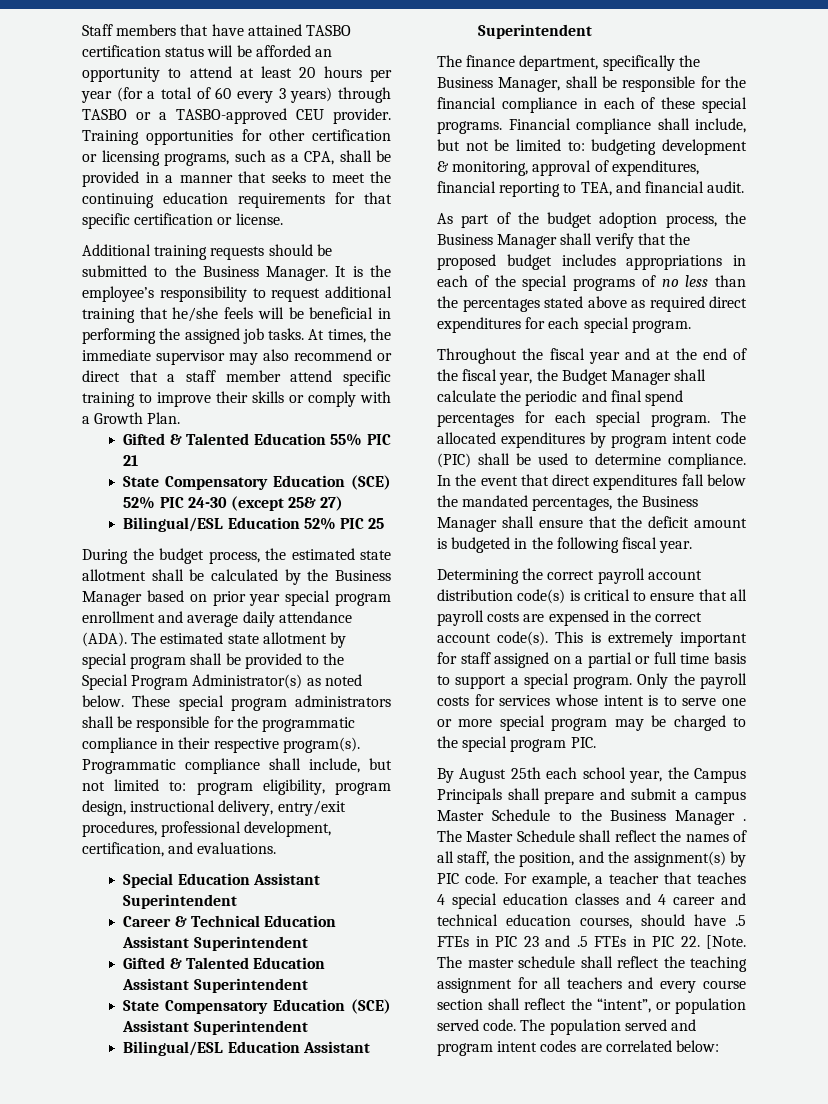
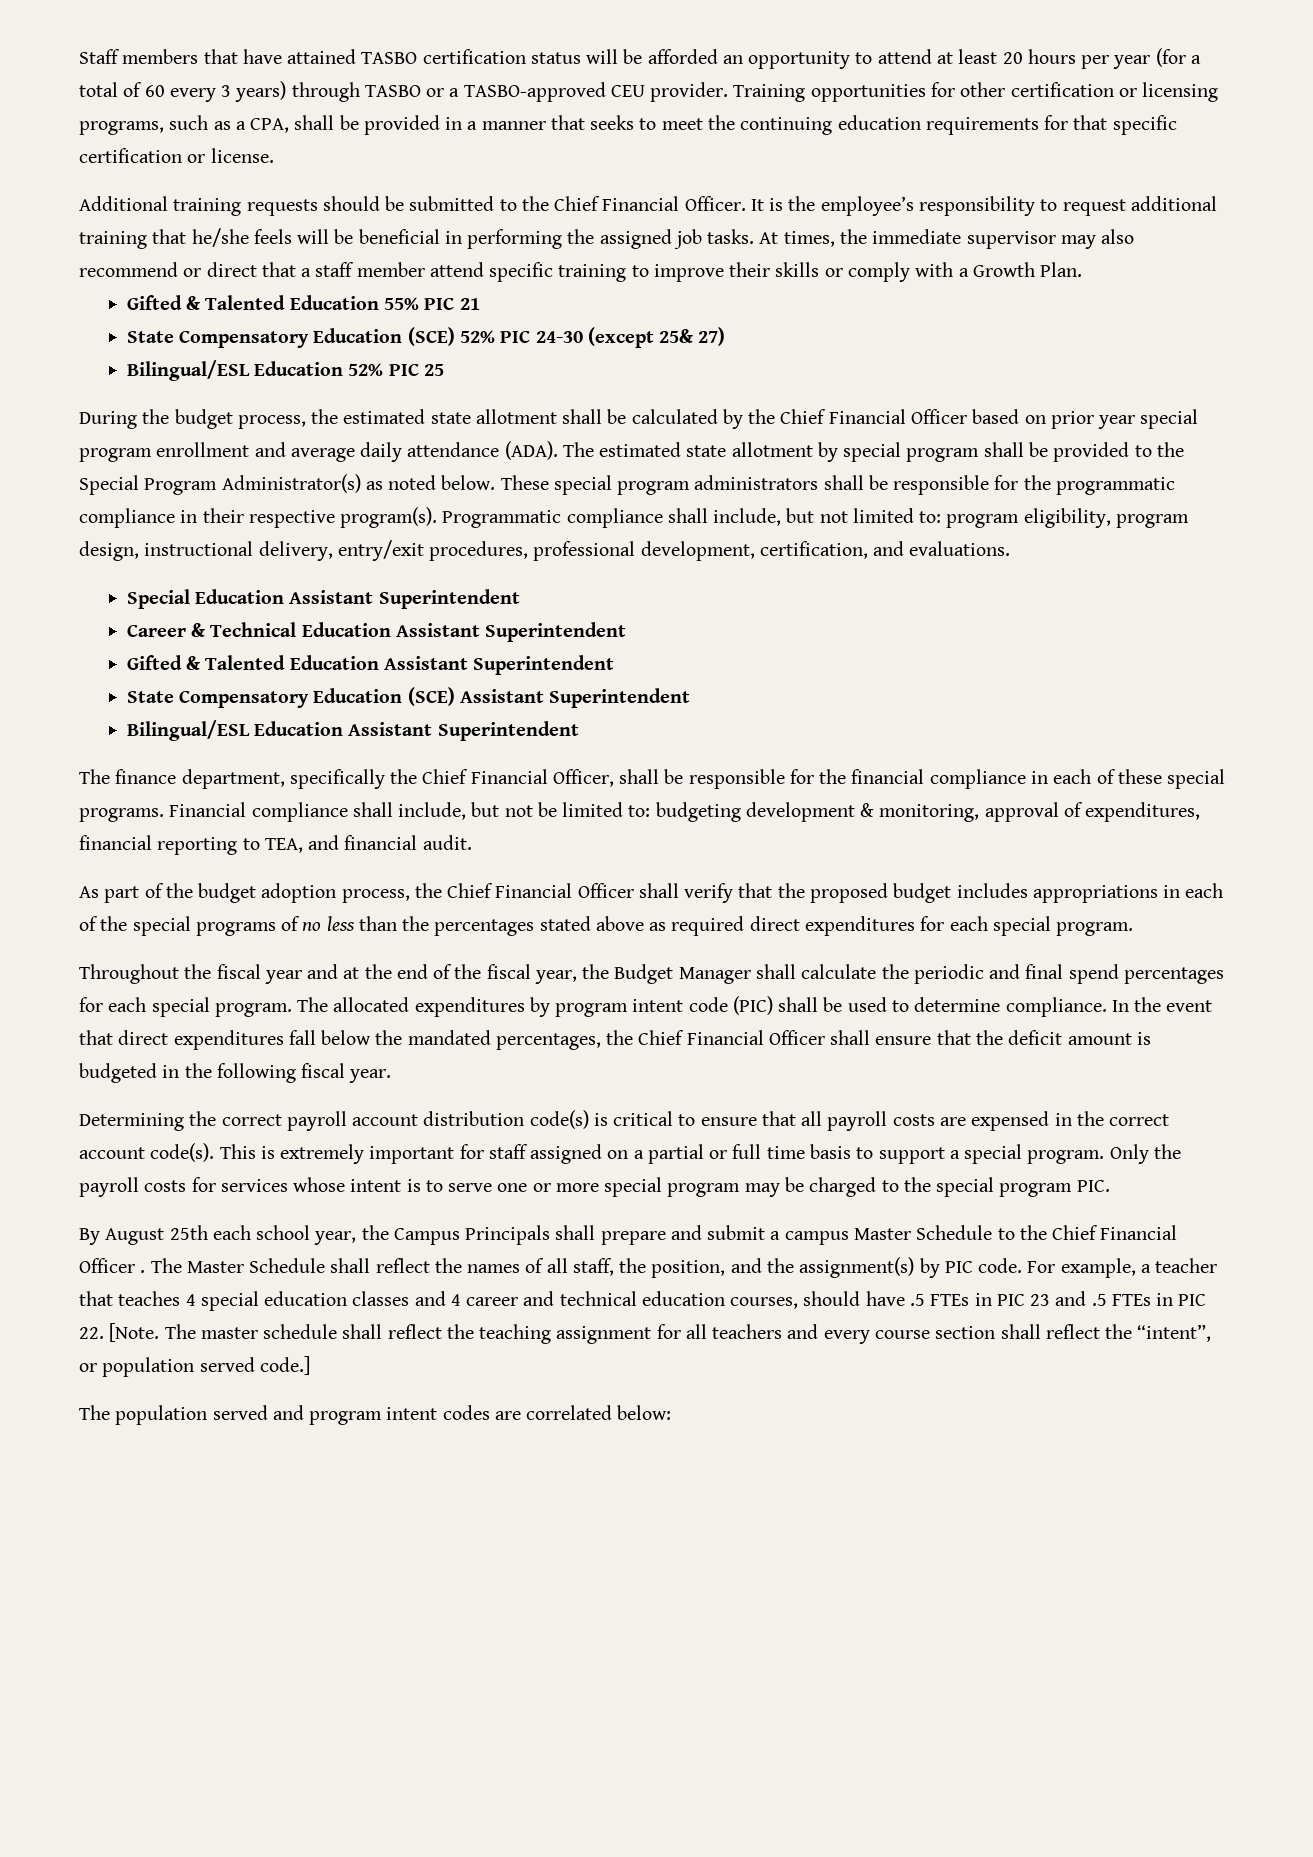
[202,266,329,281] Business Manager. -> [554,196,746,211] Chief Financial Officer.
[334,570,391,581] [82,591,142,606] Business Manager -> [780,409,967,424] Chief Financial Officer
[437,77,561,92] Business Manager, -> [422,769,614,787] Chief Financial Officer,
[437,234,558,249] Business Manager -> [447,883,634,898] Chief Financial Officer
[641,496,698,507] [437,517,497,532] Business Manager -> [638,1030,825,1045] Chief Financial Officer
[610,810,736,825] Business Manager -> [1052,1225,1178,1240] [79,1258,135,1273] Chief Financial Officer
[483,1019,517,1031] code. -> [259,1356,310,1375] code.] //

